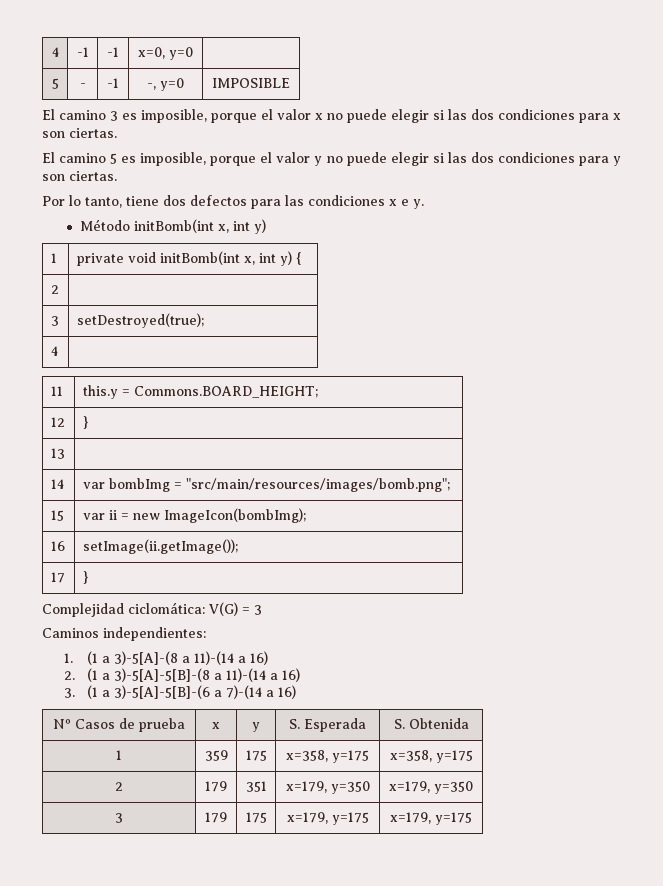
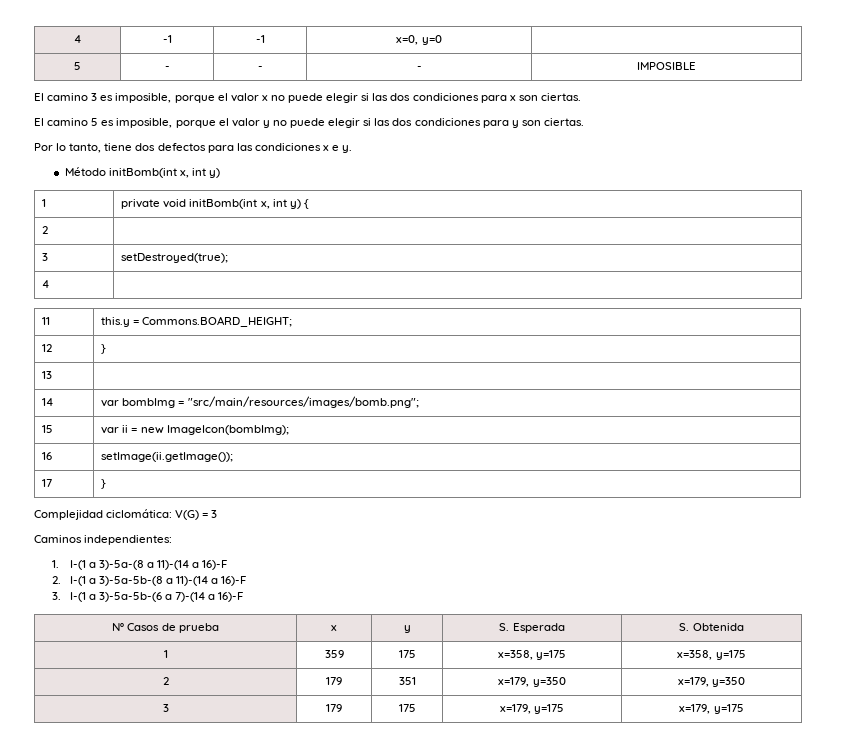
[107,78,119,88] [147,78,184,91] -1 | -, y=0 -> [257,66,263,70] [416,66,422,70] - | -
[86,651,268,665] (1 a 3)-5[A]-(8 a 11)-(14 a 16) -> [69,560,228,570] I-(1 a 3)-5a-(8 a 11)-(14 a 16)-F
[86,668,300,682] (1 a 3)-5[A]-5[B]-(8 a 11)-(14 a 16) -> [69,576,247,586] I-(1 a 3)-5a-5b-(8 a 11)-(14 a 16)-F
[86,685,210,699] (1 a 3)-5[A]-5[B]-(6 -> [69,592,162,602] I-(1 a 3)-5a-5b-(6
[277,685,296,699] 16) -> [218,592,244,602] 16)-F

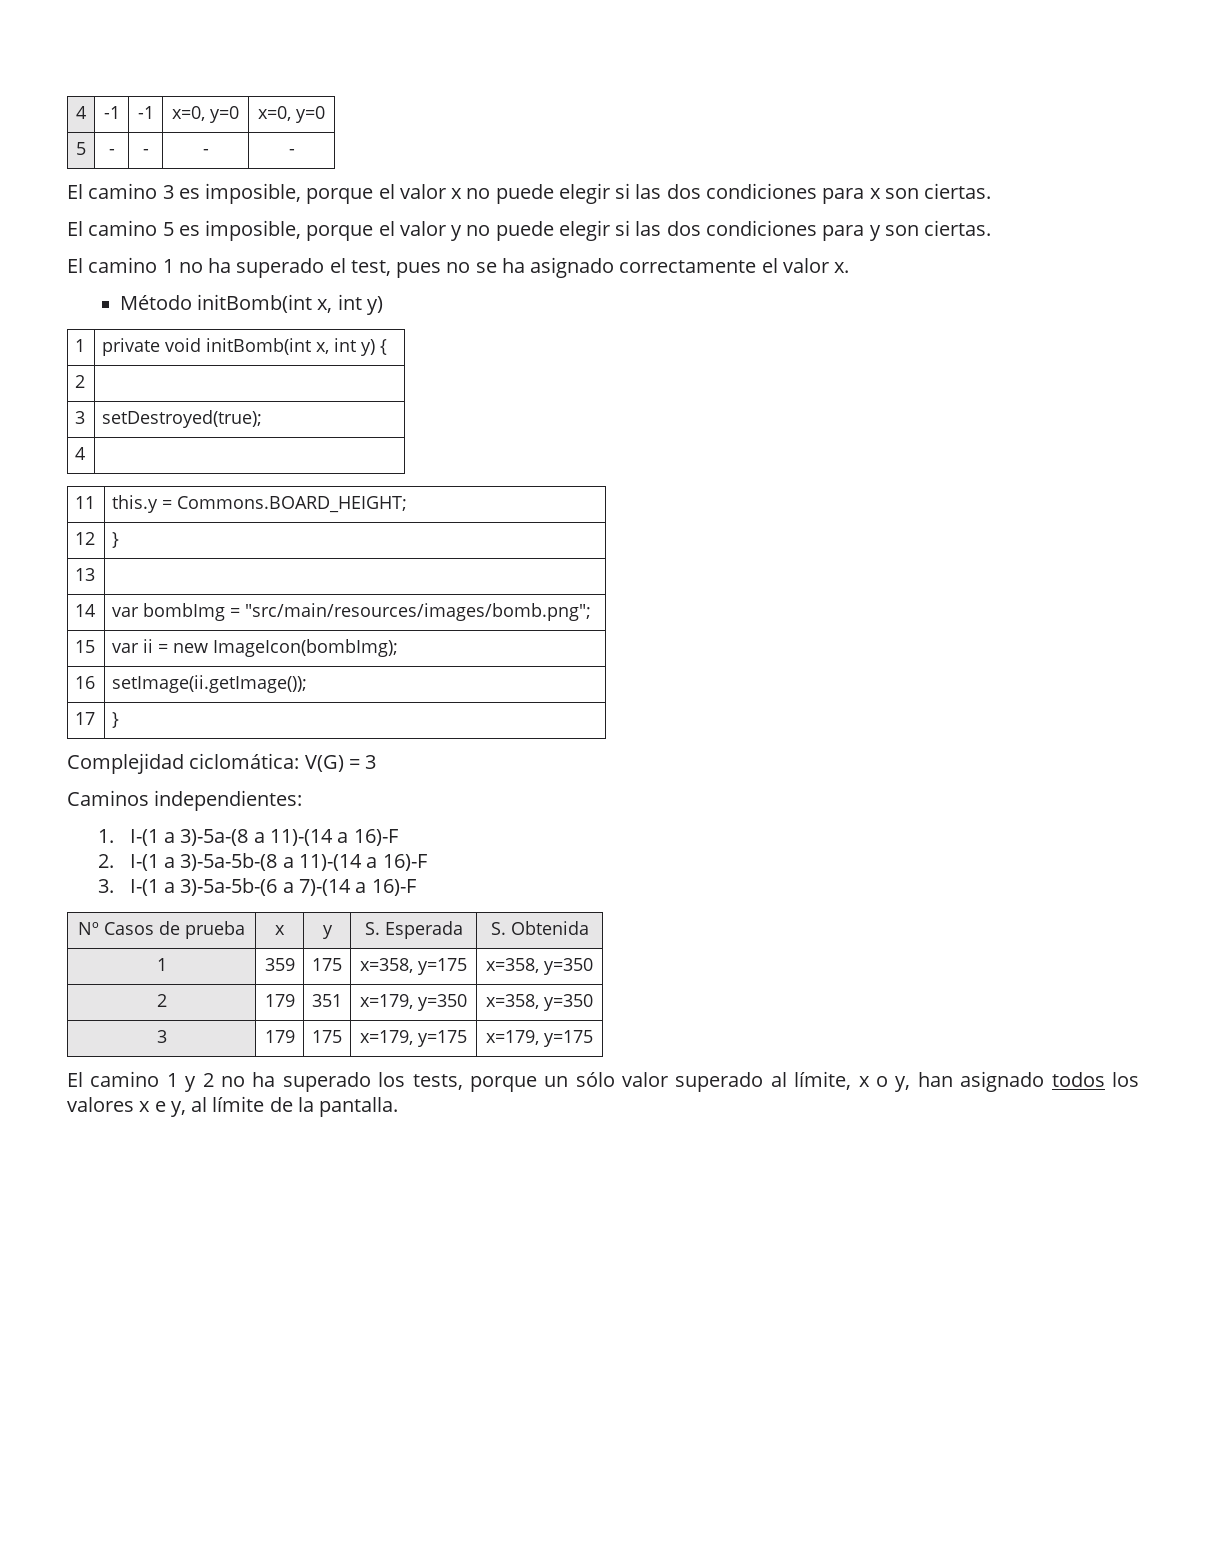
(442, 40) none -> [258,106,325,123] x=0, y=0
[637,62,696,70] IMPOSIBLE -> [288,149,295,155] -
[34,143,353,153] Por lo tanto, tiene dos defectos para las condiciones x e y. -> [67,257,850,278] El camino 1 no ha superado el test, pues no se ha asignado correctamente el valor x.
[715,650,746,660] y=175 -> [544,958,593,975] y=350
[677,677,709,687] x=179, -> [486,994,539,1009] x=358,
(744, 709) none -> [67,1071,1139,1092] [67,1096,399,1117] // El camino 1 y 2 no ha superado los tests, porque un sólo valor superado al límite, x o y, han asignado todos los valores x e y, al límite de la pantalla.

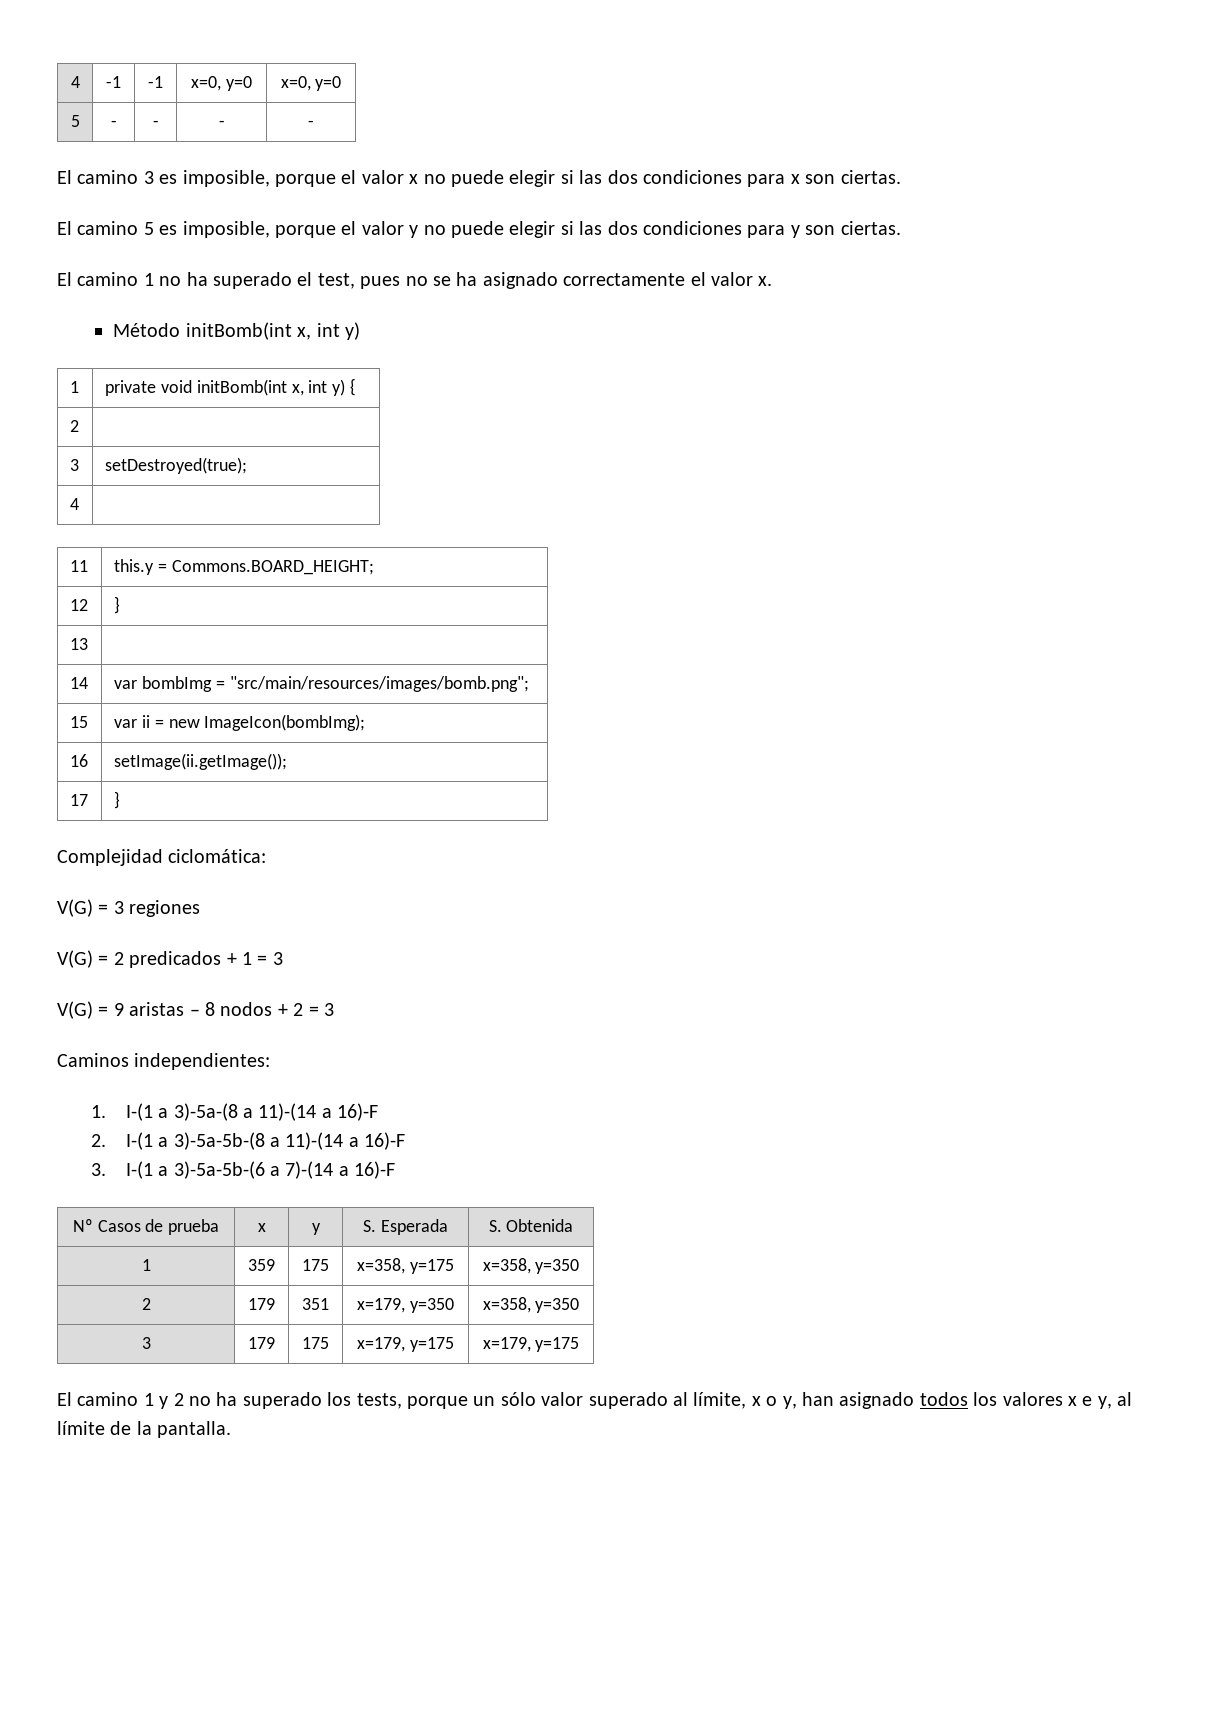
(300, 761) none -> (267, 856) //
(377, 762) none -> [129,900,201,917] [57,950,283,968] [57,1001,334,1019] regiones // V(G) = 2 predicados + 1 = 3 // V(G) = 9 aristas – 8 nodos + 2 = 3

